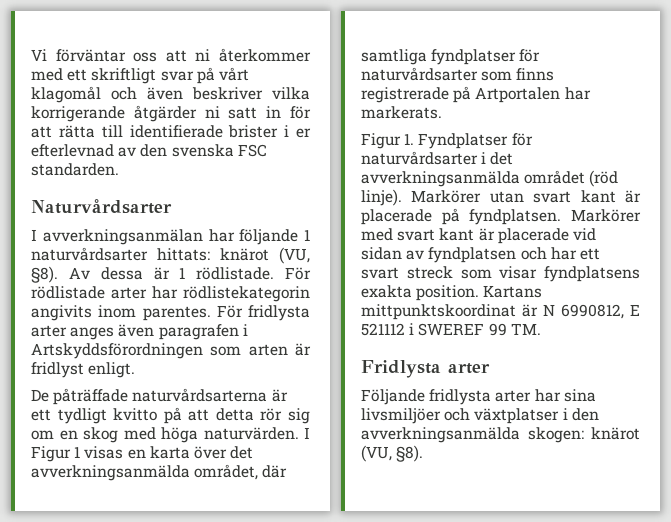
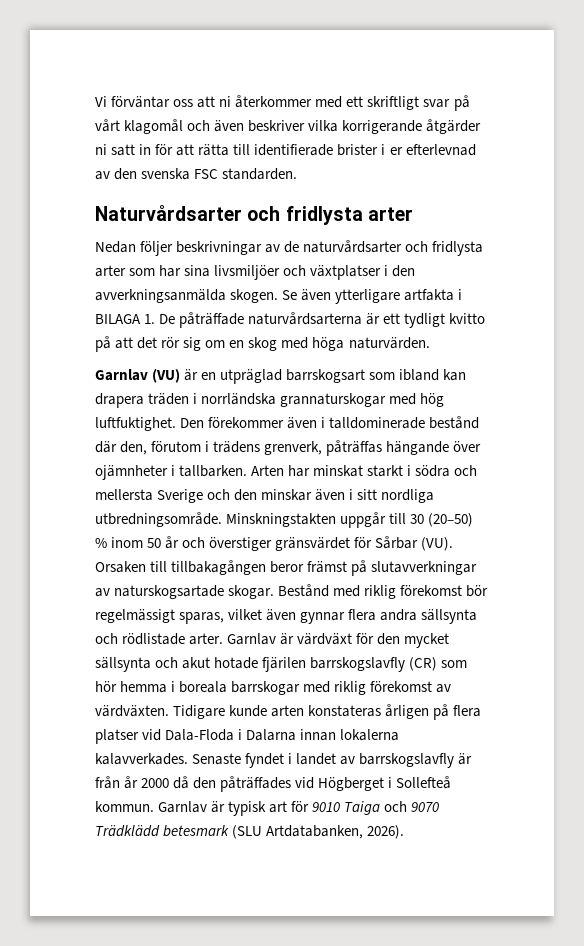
[31,229,310,245] [31,247,310,264] [31,266,311,283] [31,286,310,302] [31,305,310,321] [31,324,248,340] [31,343,311,359] [31,362,136,378] // I avverkningsanmälan har följande 1 naturvårdsarter hittats: knärot (VU, §8). Av dessa är 1 rödlistade. För rödlistade arter har rödlistekategorin angivits inom parentes. För fridlysta arter anges även paragrafen i Artskyddsförordningen som arten är fridlyst enligt. // -> [247,206,413,225] [95,240,484,256] [95,265,416,280] [95,289,463,304] [95,314,156,324] och fridlysta arter // Nedan följer beskrivningar av de naturvårdsarter och fridlysta arter som har sina livsmiljöer och växtplatser i den avverkningsanmälda skogen. Se även ytterligare artfakta i BILAGA 1.
[215,408,254,421] detta -> [137,337,158,349] det
[304,427,310,439] [31,446,254,462] [31,464,288,481] [361,49,541,65] [361,67,555,81] [361,86,591,103] [361,106,442,119] [361,133,533,149] [361,151,514,165] [361,170,619,187] [361,189,641,206] [361,208,641,225] [361,228,596,244] [361,247,600,263] [361,266,640,282] [361,285,543,301] [361,304,640,320] [361,323,541,336] [361,360,490,378] [361,389,596,405] [361,408,599,424] [361,427,640,443] [361,445,424,462] I Figur 1 visas en karta över det avverkningsanmälda området, där samtliga fyndplatser för naturvårdsarter som finns registrerade på Artportalen har markerats. // Figur 1. Fyndplatser för naturvårdsarter i det avverkningsanmälda området (röd linje). Markörer utan svart kant är placerade på fyndplatsen. Markörer med svart kant är placerade vid sidan av fyndplatsen och har ett svart streck som visar fyndplatsens exakta position. Kartans mittpunktskoordinat är N 6990812, E 521112 i SWEREF 99 TM. // Fridlysta arter // Följande fridlysta arter har sina livsmiljöer och växtplatser i den avverkningsanmälda skogen: knärot (VU, §8). -> [95,369,467,384] [95,393,445,408] [95,416,480,431] [95,440,482,456] [95,465,478,480] [95,489,435,503] [95,512,474,528] [95,536,454,551] [95,560,478,576] [95,584,489,599] [95,609,478,624] [95,633,450,648] [95,657,468,672] [95,681,452,695] [95,704,482,720] [95,729,400,744] [95,753,473,768] [95,776,452,792] [95,801,440,816] [95,825,405,839] // Garnlav (VU) är en utpräglad barrskogsart som ibland kan drapera träden i norrländska grannaturskogar med hög luftfuktighet. Den förekommer även i talldominerade bestånd där den, förutom i trädens grenverk, påträffas hängande över ojämnheter i tallbarken. Arten har minskat starkt i södra och mellersta Sverige och den minskar även i sitt nordliga utbredningsområde. Minskningstakten uppgår till 30 (20–50) % inom 50 år och överstiger gränsvärdet för Sårbar (VU). Orsaken till tillbakagången beror främst på slutavverkningar av naturskogsartade skogar. Bestånd med riklig förekomst bör regelmässigt sparas, vilket även gynnar flera andra sällsynta och rödlistade arter. Garnlav är värdväxt för den mycket sällsynta och akut hotade fjärilen barrskogslavfly (CR) som hör hemma i boreala barrskogar med riklig förekomst av värdväxten. Tidigare kunde arten konstateras årligen på flera platser vid Dala-Floda i Dalarna innan lokalerna kalavverkades. Senaste fyndet i landet av barrskogslavfly är från år 2000 då den påträffades vid Högberget i Sollefteå kommun. Garnlav är typisk art för 9010 Taiga och 9070 Trädklädd betesmark (SLU Artdatabanken, 2026).

